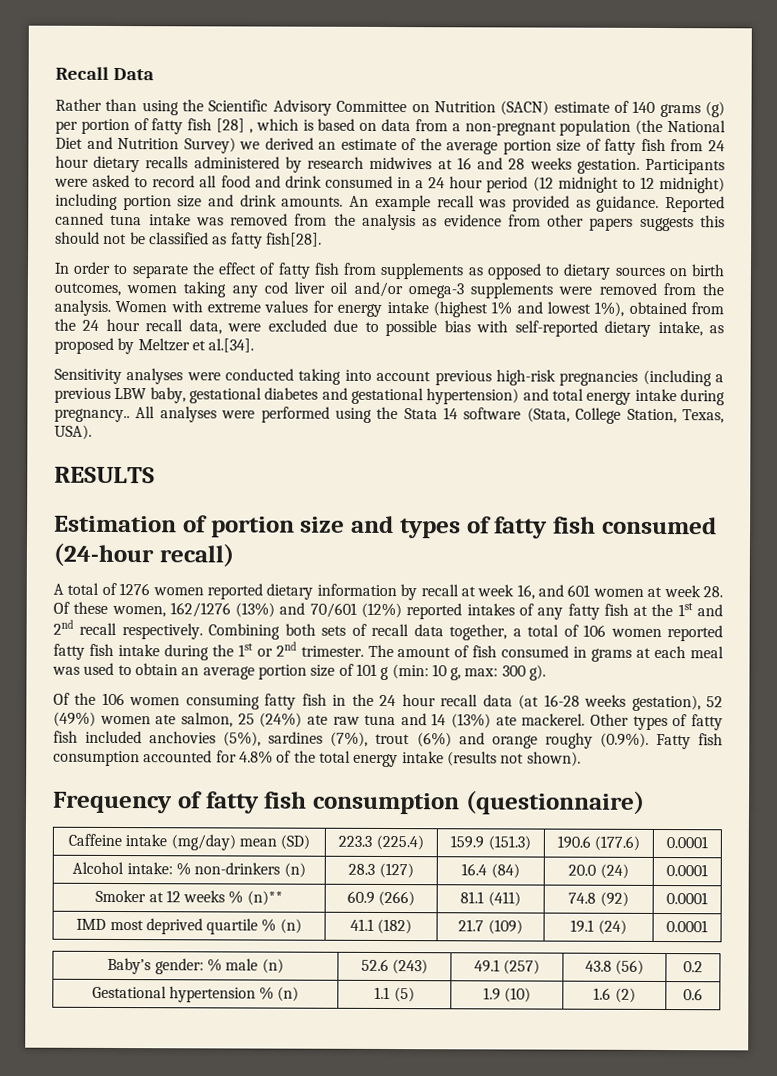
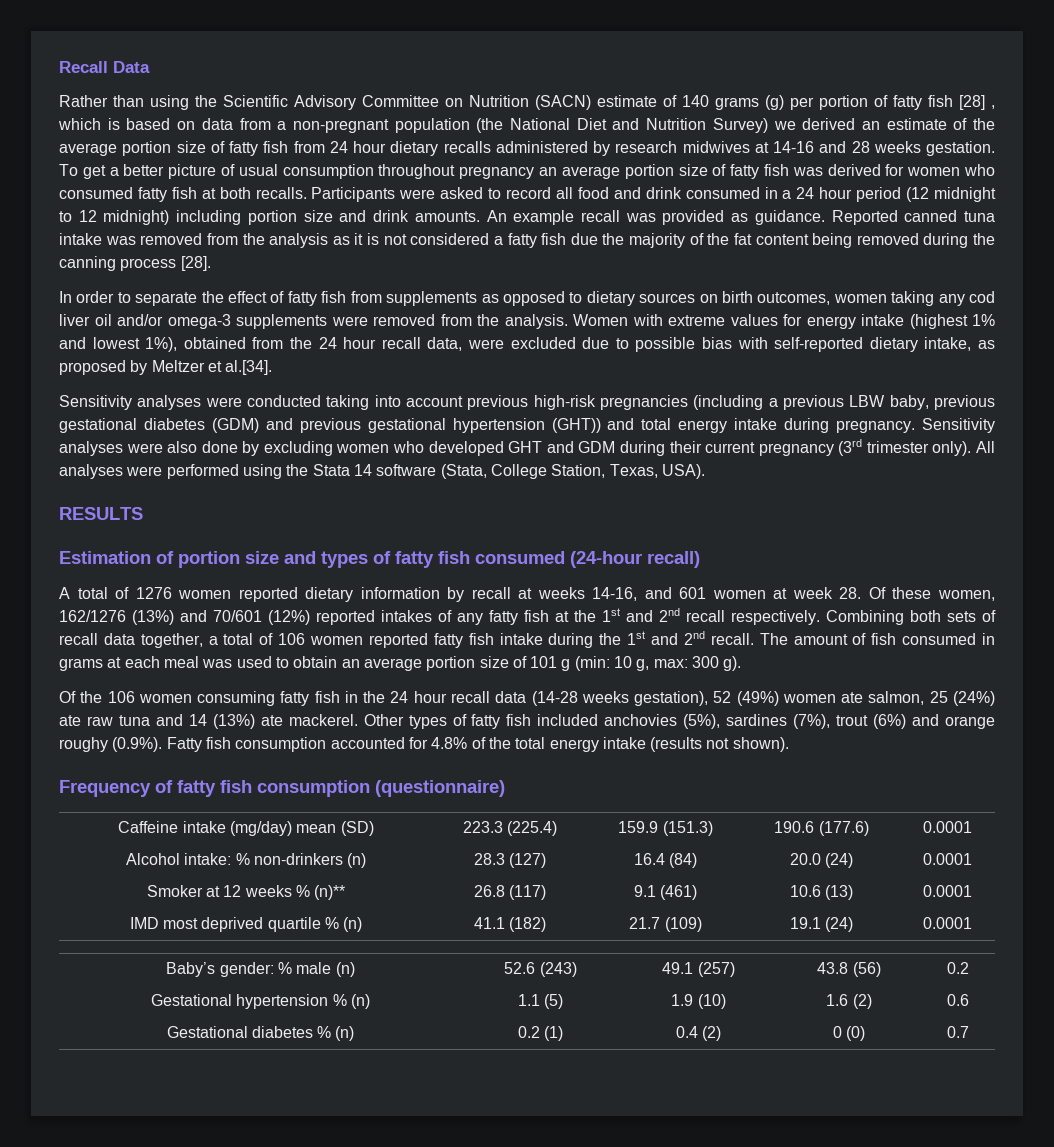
[456,157,472,170] 16 -> [773,141,814,153] 14-16
(640, 166) none -> [59,164,996,179] [59,187,307,202] To get a better picture of usual consumption throughout pregnancy an average portion size of fatty fish was derived for women who consumed fatty fish at both recalls.
[443,214,726,232] [55,231,322,249] evidence from other papers suggests this should not be classified as fatty fish[28]. -> [354,233,995,248] [59,256,211,271] it is not considered a fatty fish due the majority of the fat content being removed during the canning process [28].
(186, 395) none -> [934,395,996,410] previous
[321,387,520,405] and gestational hypertension) -> [211,418,601,433] (GDM) and previous gestational hypertension (GHT))
[54,408,130,423] pregnancy.. -> [836,418,996,433] [59,439,972,456] pregnancy. Sensitivity analyses were also done by excluding women who developed GHT and GDM during their current pregnancy (3rd trimester only).
[477,584,535,600] week 16, -> [537,587,638,601] weeks 14-16,
[256,641,364,657] or 2nd trimester. -> [651,631,754,645] and 2nd recall.
[518,694,580,710] (at 16-28 -> [531,691,578,706] (14-28
[346,890,416,907] [460,891,521,907] [568,891,629,907] 60.9 (266) | 81.1 (411) | 74.8 (92) -> [473,885,547,900] [633,885,698,900] [789,885,854,900] 26.8 (117) | 9.1 (461) | 10.6 (13)
(703, 994) none -> [166,1026,355,1041] [517,1026,564,1041] [675,1026,722,1041] [832,1026,866,1041] [946,1026,969,1038] // Gestational diabetes % (n) | 0.2 (1) | 0.4 (2) | 0 (0) | 0.7

